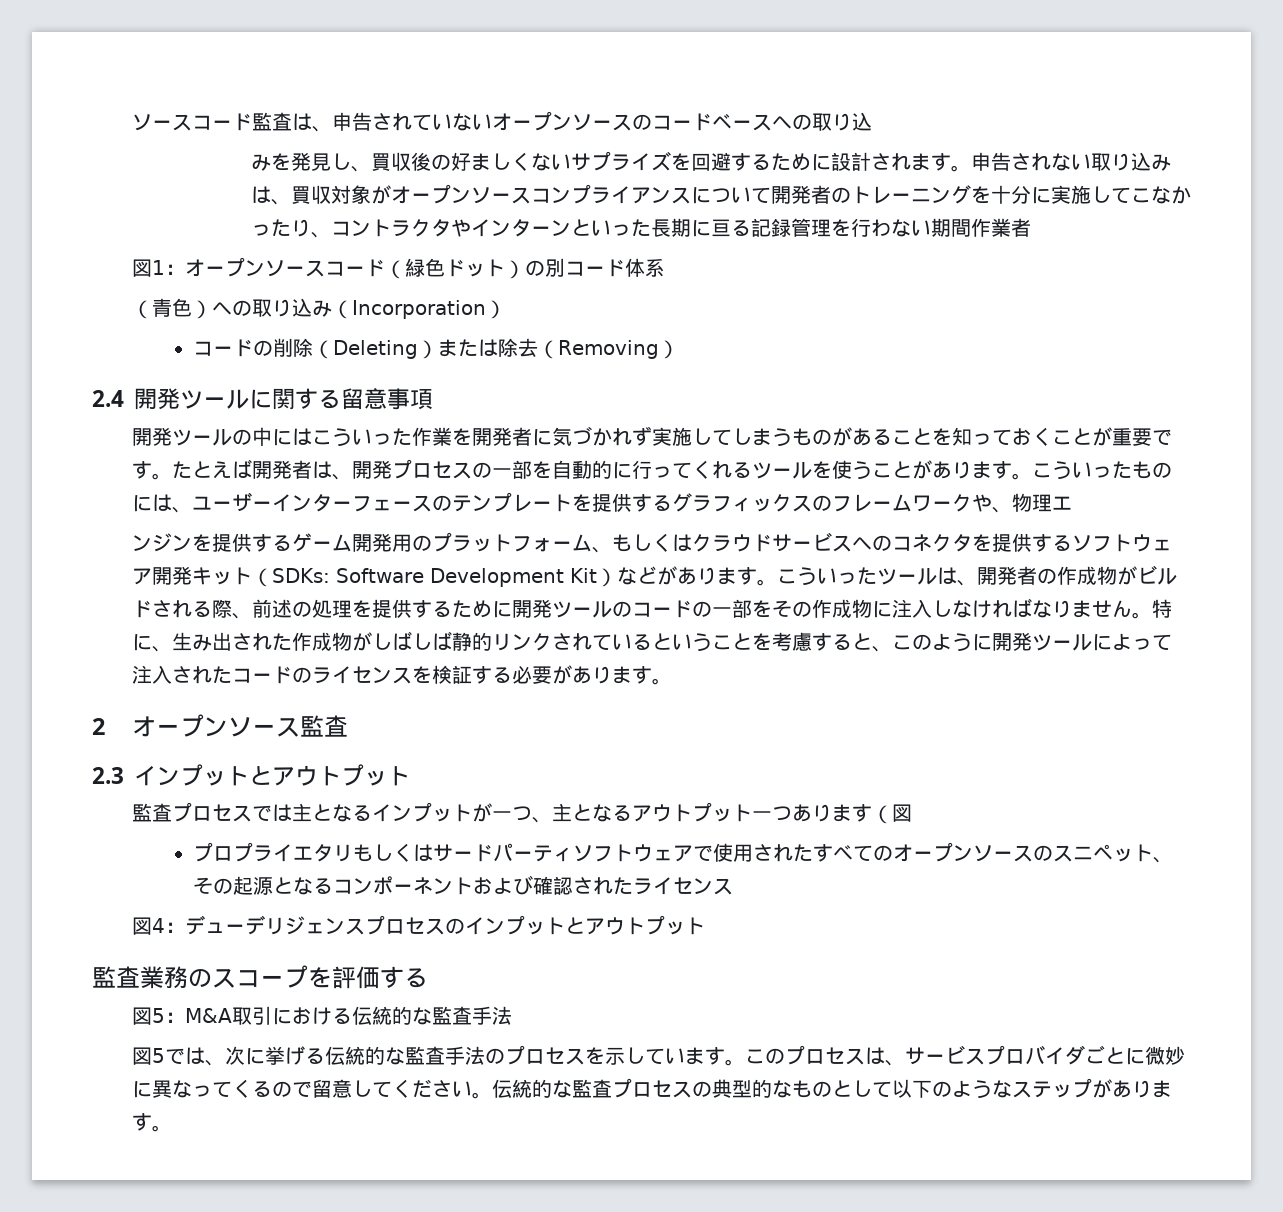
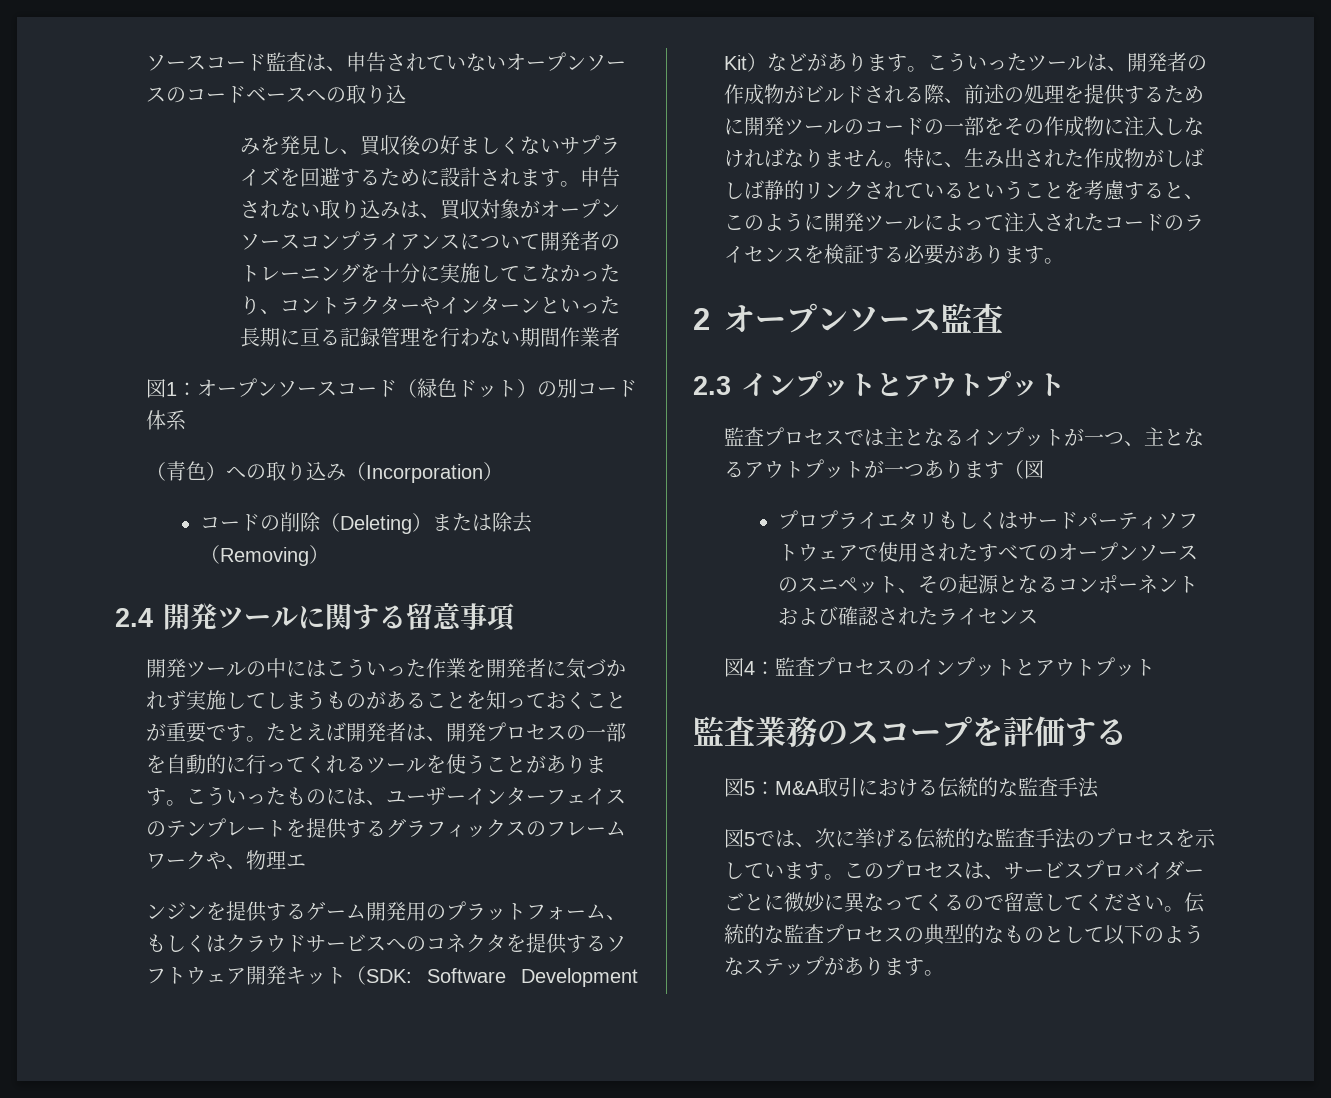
(451, 228) none -> [400,304,421,313] ー
[391,501,412,510] ー -> [586,788,607,805] イ
[271,568,330,583] SDKs: -> [366,969,413,983] SDK:
(752, 813) none -> [864,460,885,478] が
[184,915,365,935] デューデリジェンス -> [775,657,816,676] 監査
(1085, 1055) none -> [1184,869,1205,878] ー

